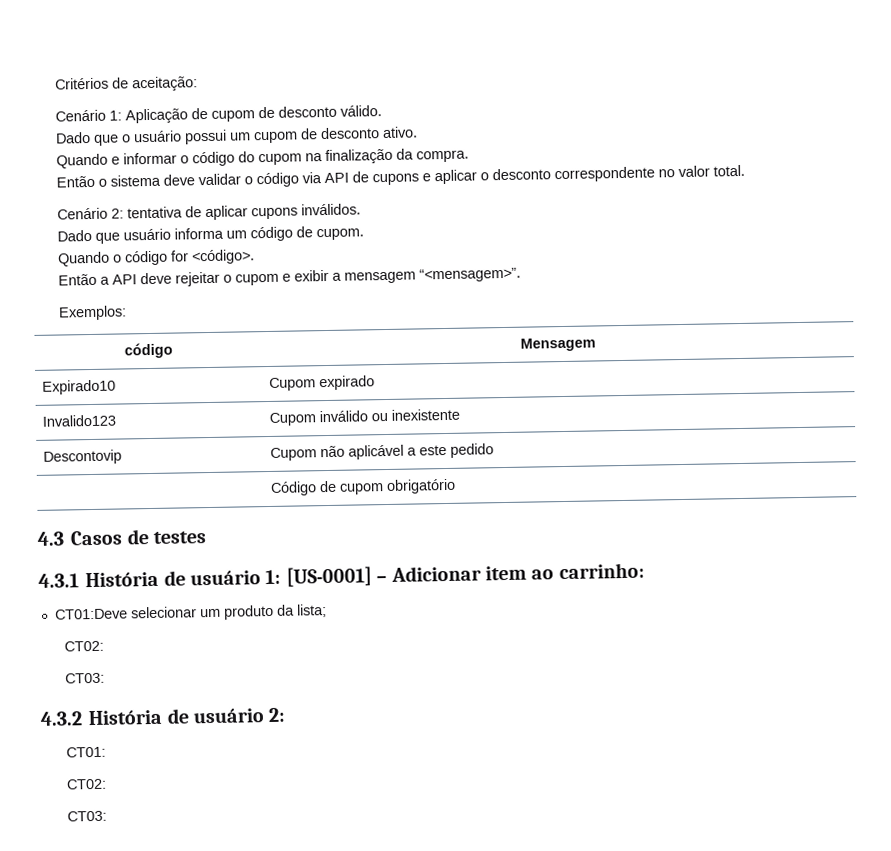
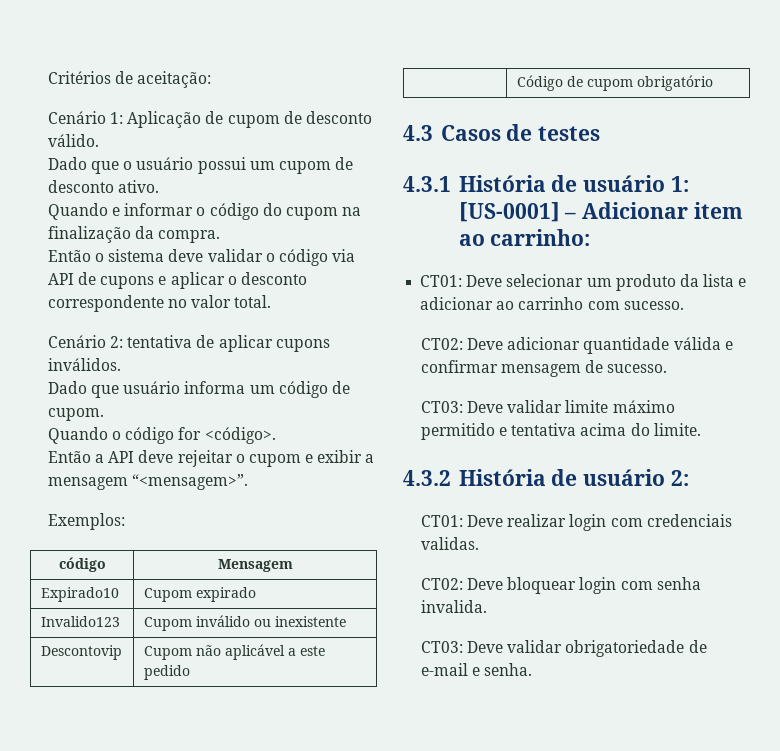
[54,608,128,620] CT01:Deve -> [420,275,503,287] CT01: Deve
[296,604,327,618] [64,640,105,652] [65,672,106,684] lista; // CT02: // CT03: -> [703,274,747,287] [420,297,684,310] [420,337,733,354] [420,360,668,377] [420,400,675,413] [420,423,701,440] lista e adicionar ao carrinho com sucesso. // CT02: Deve adicionar quantidade válida e confirmar mensagem de sucesso. // CT03: Deve validar limite máximo permitido e tentativa acima do limite.
[66,778,108,790] [67,810,108,822] // CT02: // CT03: -> [466,514,732,531] [420,537,479,550] [420,577,701,594] [420,600,487,613] [420,640,707,657] [420,663,533,676] Deve realizar login com credenciais validas. // CT02: Deve bloquear login com senha invalida. // CT03: Deve validar obrigatoriedade de e-mail e senha.

